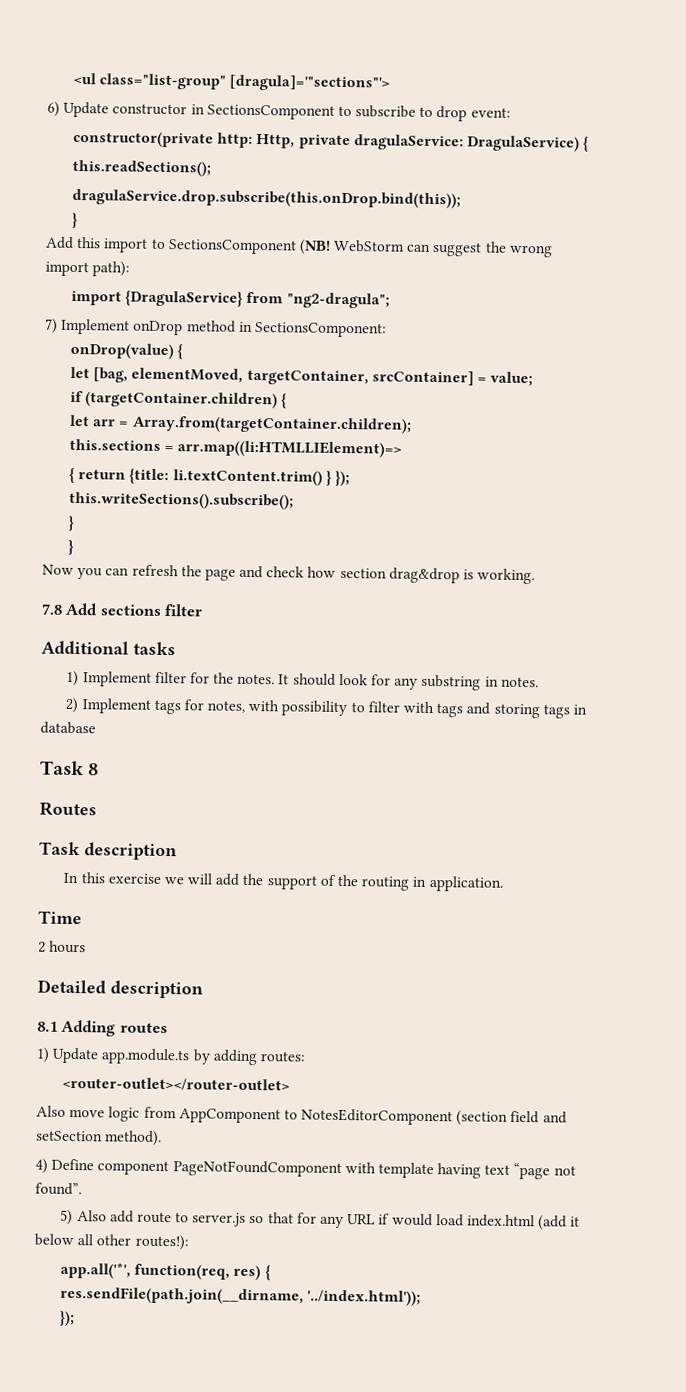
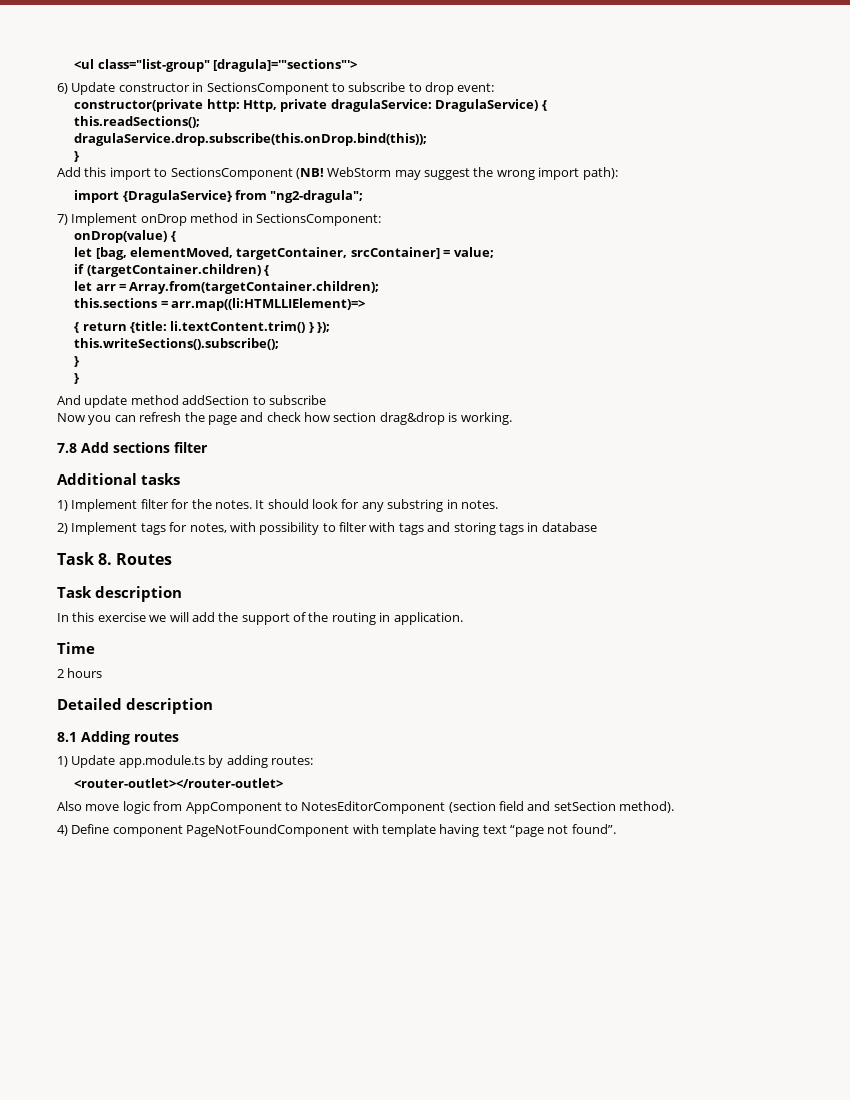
[406,243,432,252] can -> [394,170,421,180] may
(75, 547) none -> [57,395,326,408] // And update method addSection to subscribe
[88,763,100,776] 8 // -> [98,553,113,565] 8.
[60,1209,581,1231] [34,1233,189,1251] [60,1261,271,1281] [60,1286,422,1306] [59,1310,76,1327] // 5) Also add route to server.js so that for any URL if would load index.html (add it below all other routes!): // app.all('*', function(req, res) { // res.sendFile(path.join(__dirname, '../index.html')); // }); -> (616, 829) none

